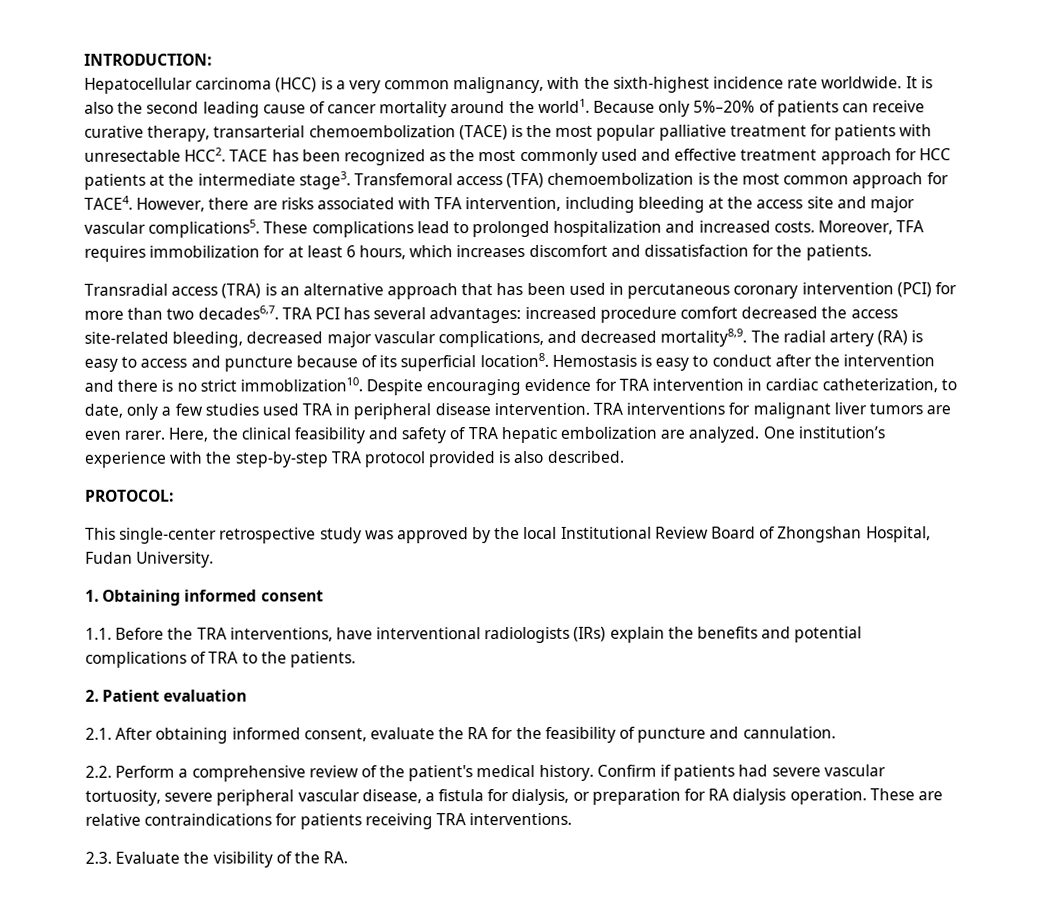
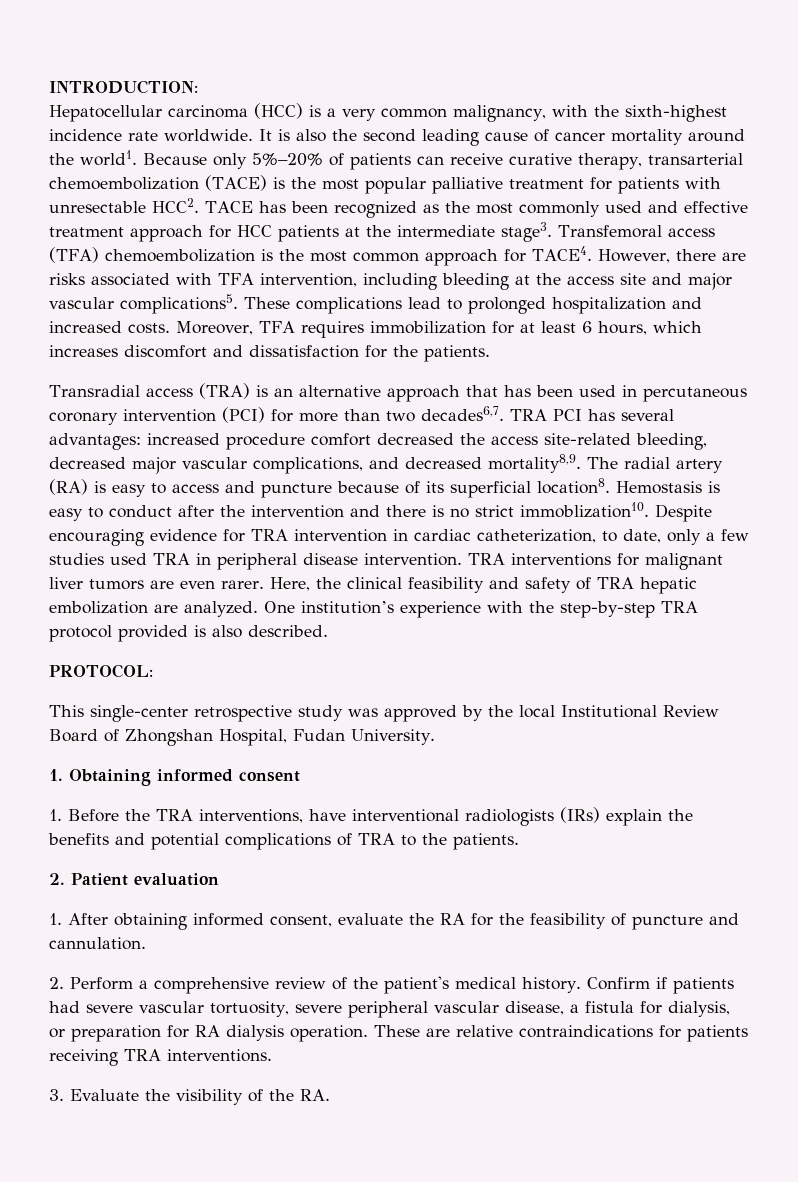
[85,627,112,640] 1.1. -> [49,809,62,821] 1.
[85,727,112,740] 2.1. -> [49,913,62,925] 1.
[85,765,112,778] 2.2. -> [49,977,64,989] 2.
[85,851,112,864] 2.3. -> [49,1089,64,1101] 3.

